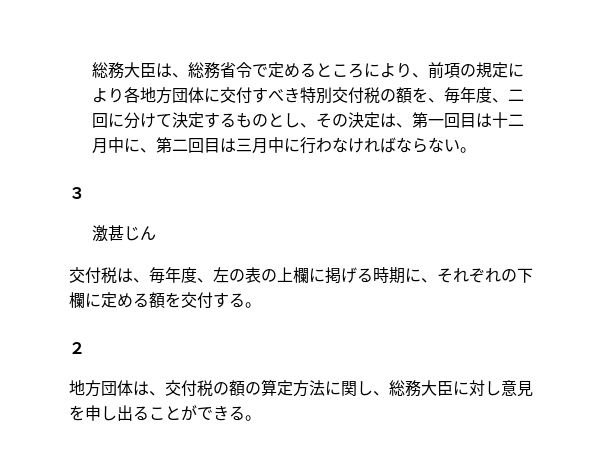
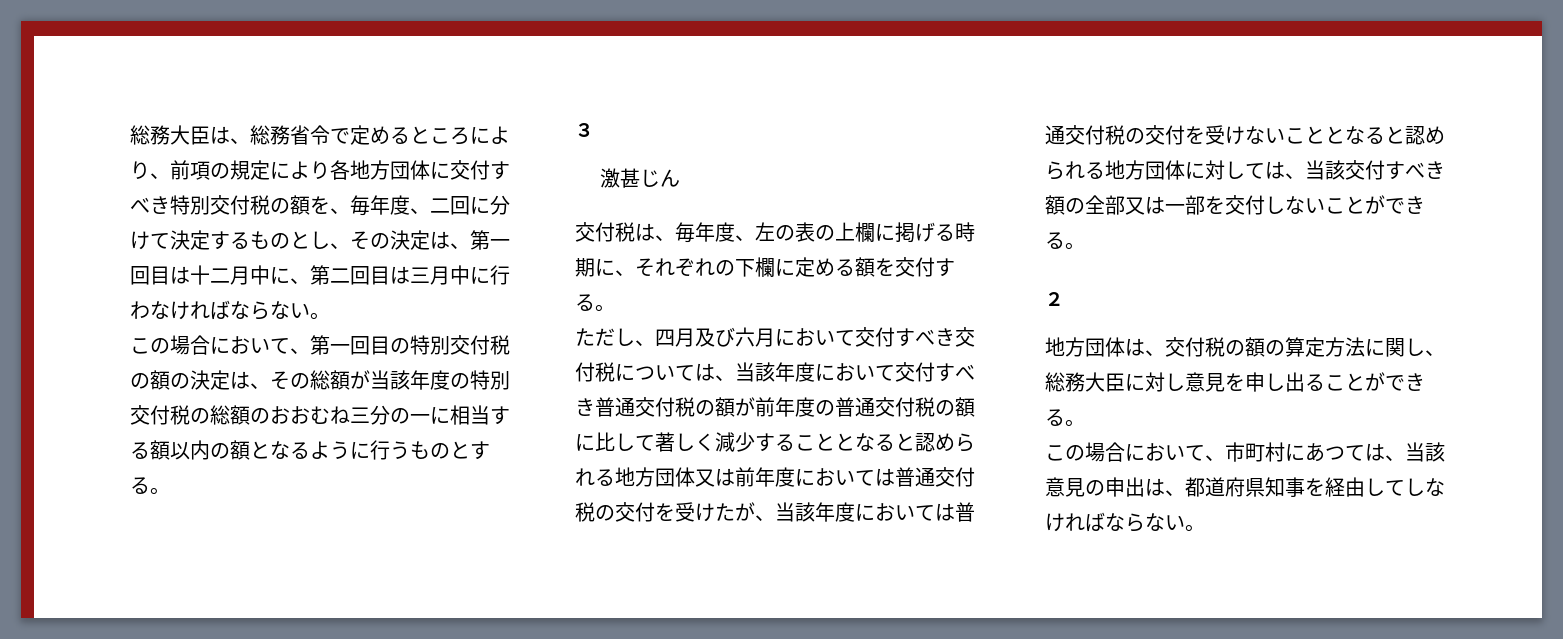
(476, 150) none -> [130,335,511,355] [130,370,511,390] [130,405,511,425] [130,440,491,460] [130,477,171,495] // この場合において、第一回目の特別交付税の額の決定は、その総額が当該年度の特別交付税の総額のおおむね三分の一に相当する額以内の額となるように行うものとする。
(261, 305) none -> [575,327,975,347] [575,362,975,382] [575,397,975,417] [575,432,975,452] [575,467,975,487] [575,502,975,522] [1045,125,1445,145] [1045,160,1445,180] [1045,195,1425,215] [1045,232,1085,250] // ただし、四月及び六月において交付すべき交付税については、当該年度において交付すべき普通交付税の額が前年度の普通交付税の額に比して著しく減少することとなると認められる地方団体又は前年度においては普通交付税の交付を受けたが、当該年度においては普通交付税の交付を受けないこととなると認められる地方団体に対しては、当該交付すべき額の全部又は一部を交付しないことができる。
(261, 418) none -> [1045,442,1445,462] [1045,477,1445,497] [1045,512,1205,532] // この場合において、市町村にあつては、当該意見の申出は、都道府県知事を経由してしなければならない。

